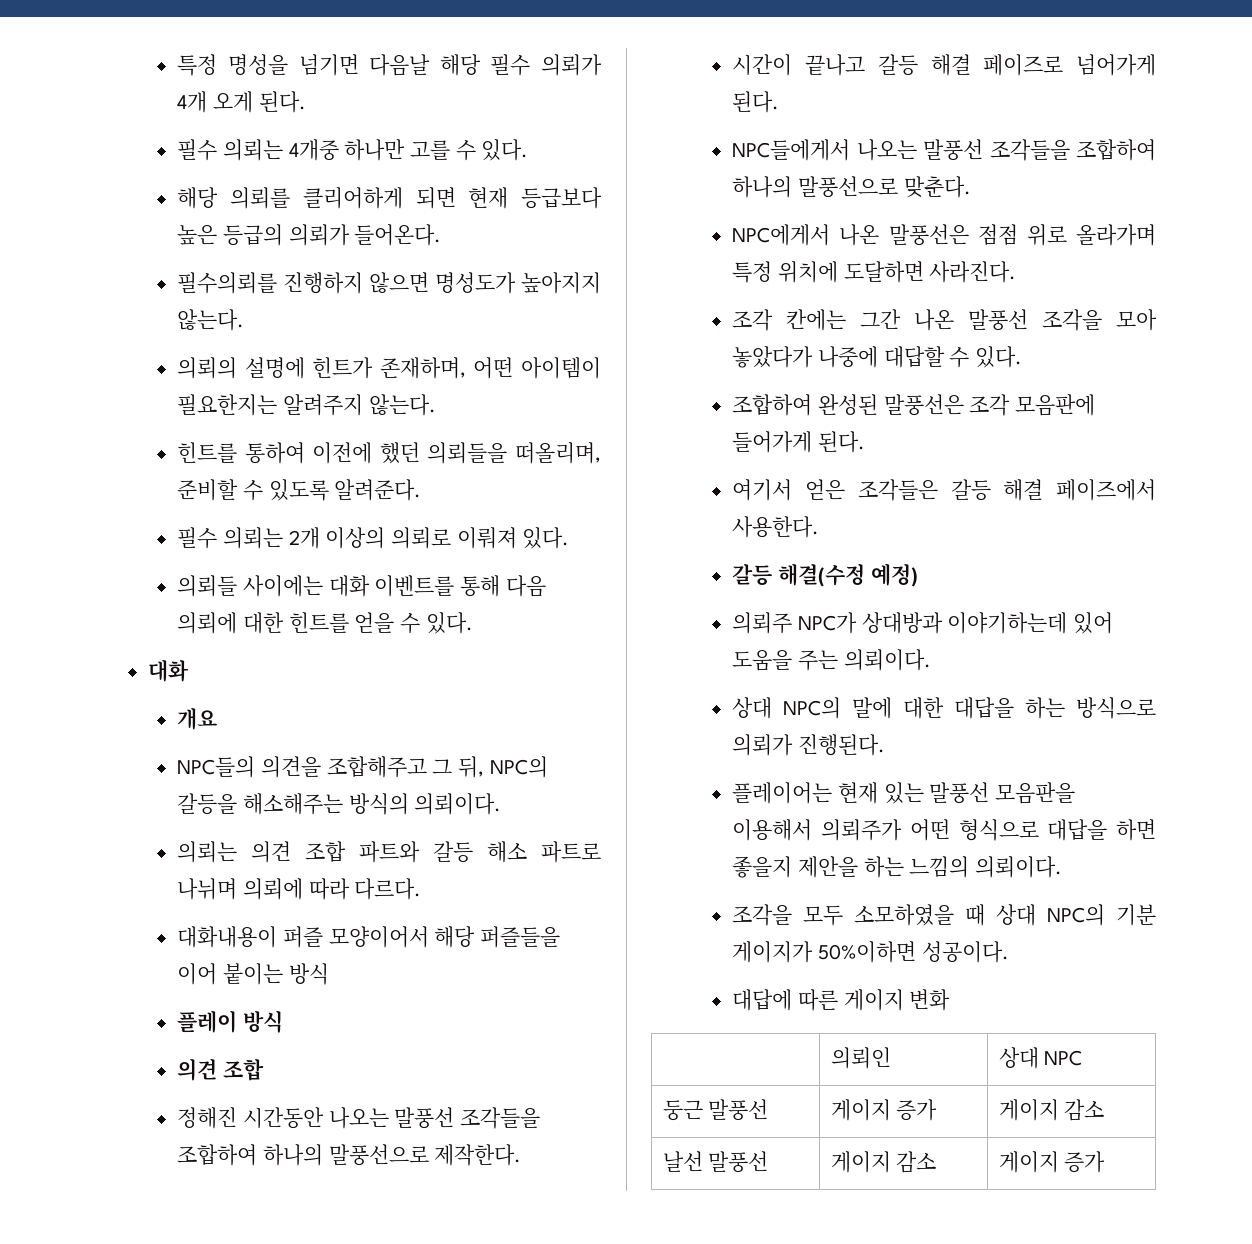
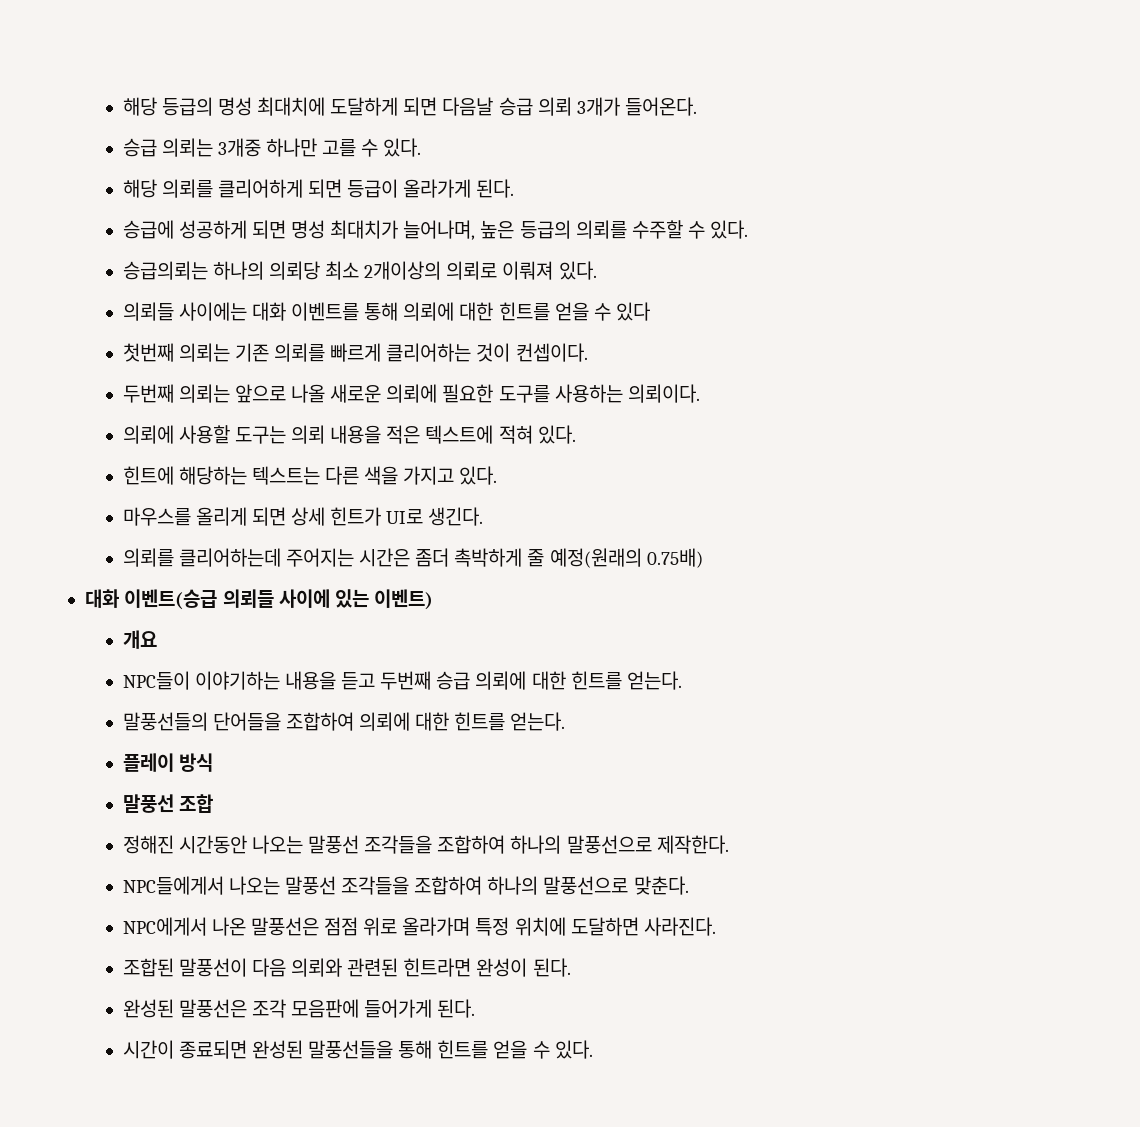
[177,54,602,76] [177,91,306,113] [177,139,339,161] 특정 명성을 넘기면 다음날 해당 필수 의뢰가 4개 오게 된다. // 필수 의뢰는 4개중 -> [122,97,698,116] [122,138,261,157] 해당 등급의 명성 최대치에 도달하게 되면 다음날 승급 의뢰 3개가 들어온다. // 승급 의뢰는 3개중
[468,187,602,209] [177,224,442,246] [177,272,601,294] [177,309,245,331] [177,357,601,379] [177,394,436,416] [177,442,601,464] [177,479,422,501] [177,527,386,549] 현재 등급보다 높은 등급의 의뢰가 들어온다. // 필수의뢰를 진행하지 않으면 명성도가 높아지지 않는다. // 의뢰의 설명에 힌트가 존재하며, 어떤 아이템이 필요한지는 알려주지 않는다. // 힌트를 통하여 이전에 했던 의뢰들을 떠올리며, 준비할 수 있도록 알려준다. // 필수 의뢰는 2개 이상의 -> [347,179,515,198] [122,220,749,240] [122,261,442,280] 등급이 올라가게 된다. // 승급에 성공하게 되면 명성 최대치가 늘어나며, 높은 등급의 의뢰를 수주할 수 있다. // 승급의뢰는 하나의 의뢰당 최소 2개이상의
[505,575,546,597] 다음 -> (399, 311) none
[425,612,473,634] [148,660,190,682] [177,708,218,730] [177,756,548,778] [177,793,502,815] [177,841,602,863] [177,878,422,900] [177,926,560,948] [177,963,329,985] 있다. // 대화 // 개요 // NPC들의 의견을 조합해주고 그 뒤, NPC의 갈등을 해소해주는 방식의 의뢰이다. // 의뢰는 의견 조합 파트와 갈등 해소 파트로 나뉘며 의뢰에 따라 다르다. // 대화내용이 퍼즐 모양이어서 해당 퍼즐들을 이어 붙이는 방식 -> [616,302,651,321] [122,343,588,362] [122,384,700,403] [122,425,576,444] [122,466,498,485] [122,507,484,526] [122,548,703,568] [85,589,433,610] [122,630,157,649] [122,671,682,690] [122,712,566,731] 있다 // 첫번째 의뢰는 기존 의뢰를 빠르게 클리어하는 것이 컨셉이다. // 두번째 의뢰는 앞으로 나올 새로운 의뢰에 필요한 도구를 사용하는 의뢰이다. // 의뢰에 사용할 도구는 의뢰 내용을 적은 텍스트에 적혀 있다. // 힌트에 해당하는 텍스트는 다른 색을 가지고 있다. // 마우스를 올리게 되면 상세 힌트가 UI로 생긴다. // 의뢰를 클리어하는데 주어지는 시간은 좀더 촉박하게 줄 예정(원래의 0.75배) // 대화 이벤트(승급 의뢰들 사이에 있는 이벤트) // 개요 // NPC들이 이야기하는 내용을 듣고 두번째 승급 의뢰에 대한 힌트를 얻는다. // 말풍선들의 단어들을 조합하여 의뢰에 대한 힌트를 얻는다.
[177,1058,218,1081] 의견 -> [122,794,174,813] 말풍선
[732,54,1156,76] [732,91,780,113] // 시간이 끝나고 갈등 해결 페이즈로 넘어가게 된다. -> (729, 844) none
[732,309,1157,331] [732,346,1022,368] [732,394,813,416] 조각 칸에는 그간 나온 말풍선 조각을 모아 놓았다가 나중에 대답할 수 있다. // 조합하여 -> [122,958,571,977] 조합된 말풍선이 다음 의뢰와 관련된 힌트라면 완성이 된다. //
[732,479,1156,501] [732,516,820,538] [732,563,918,587] [732,612,1113,634] [732,649,931,671] [732,697,1156,719] [732,734,885,756] [732,782,1075,804] [732,819,1156,841] [732,856,1062,878] [732,904,1156,926] [732,941,1009,963] [732,989,951,1011] [830,1047,891,1069] [998,1047,1083,1069] [662,1099,769,1121] [830,1099,938,1121] [998,1099,1105,1121] [662,1151,769,1173] [830,1151,937,1173] [998,1151,1106,1173] 여기서 얻은 조각들은 갈등 해결 페이즈에서 사용한다. // 갈등 해결(수정 예정) // 의뢰주 NPC가 상대방과 이야기하는데 있어 도움을 주는 의뢰이다. // 상대 NPC의 말에 대한 대답을 하는 방식으로 의뢰가 진행된다. // 플레이어는 현재 있는 말풍선 모음판을 이용해서 의뢰주가 어떤 형식으로 대답을 하면 좋을지 제안을 하는 느낌의 의뢰이다. // 조각을 모두 소모하였을 때 상대 NPC의 기분 게이지가 50%이하면 성공이다. // 대답에 따른 게이지 변화 // | 의뢰인 | 상대 NPC // 둥근 말풍선 | 게이지 증가 | 게이지 감소 // 날선 말풍선 | 게이지 감소 | 게이지 증가 -> [122,1040,593,1059] 시간이 종료되면 완성된 말풍선들을 통해 힌트를 얻을 수 있다.

